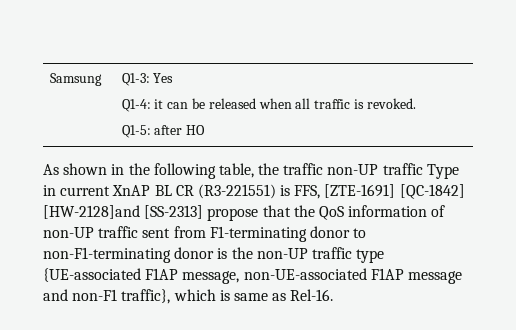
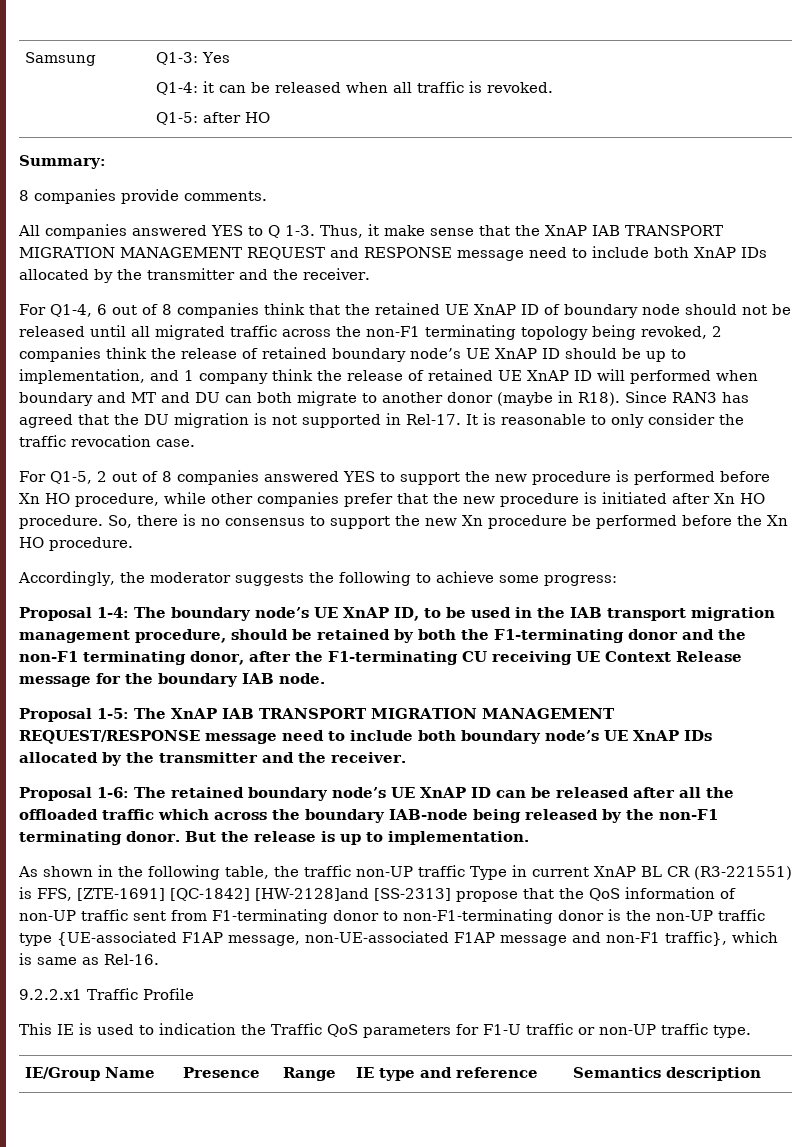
(206, 130) none -> [19,155,106,169] [19,189,267,204] [18,224,723,239] [19,246,767,261] [19,268,370,283] [19,303,791,318] [19,325,722,340] [19,347,686,362] [19,369,758,384] [19,391,749,406] [19,413,744,428] [19,435,195,447] [19,470,770,485] [19,492,765,507] [19,514,788,529] [19,537,133,551] [18,571,617,586] [19,607,775,621] [19,629,746,643] [19,651,742,665] [19,673,325,687] [19,708,615,722] [19,730,712,744] [19,752,406,766] [19,787,734,801] [19,809,718,823] [19,831,529,845] // Summary: // 8 companies provide comments. // All companies answered YES to Q 1-3. Thus, it make sense that the XnAP IAB TRANSPORT MIGRATION MANAGEMENT REQUEST and RESPONSE message need to include both XnAP IDs allocated by the transmitter and the receiver. // For Q1-4, 6 out of 8 companies think that the retained UE XnAP ID of boundary node should not be released until all migrated traffic across the non-F1 terminating topology being revoked, 2 companies think the release of retained boundary node’s UE XnAP ID should be up to implementation, and 1 company think the release of retained UE XnAP ID will performed when boundary and MT and DU can both migrate to another donor (maybe in R18). Since RAN3 has agreed that the DU migration is not supported in Rel-17. It is reasonable to only consider the traffic revocation case. // For Q1-5, 2 out of 8 companies answered YES to support the new procedure is performed before Xn HO procedure, while other companies prefer that the new procedure is initiated after Xn HO procedure. So, there is no consensus to support the new Xn procedure be performed before the Xn HO procedure. // Accordingly, the moderator suggests the following to achieve some progress: // Proposal 1-4: The boundary node’s UE XnAP ID, to be used in the IAB transport migration management procedure, should be retained by both the F1-terminating donor and the non-F1 terminating donor, after the F1-terminating CU receiving UE Context Release message for the boundary IAB node. // Proposal 1-5: The XnAP IAB TRANSPORT MIGRATION MANAGEMENT REQUEST/RESPONSE message need to include both boundary node’s UE XnAP IDs allocated by the transmitter and the receiver. // Proposal 1-6: The retained boundary node’s UE XnAP ID can be released after all the offloaded traffic which across the boundary IAB-node being released by the non-F1 terminating donor. But the release is up to implementation.
(334, 295) none -> [19,988,194,1000] [19,1023,751,1038] [24,1067,155,1081] [182,1067,260,1078] [282,1067,336,1081] [355,1067,538,1081] [572,1067,761,1081] // 9.2.2.x1 Traffic Profile // This IE is used to indication the Traffic QoS parameters for F1-U traffic or non-UP traffic type. // IE/Group Name | Presence | Range | IE type and reference | Semantics description

